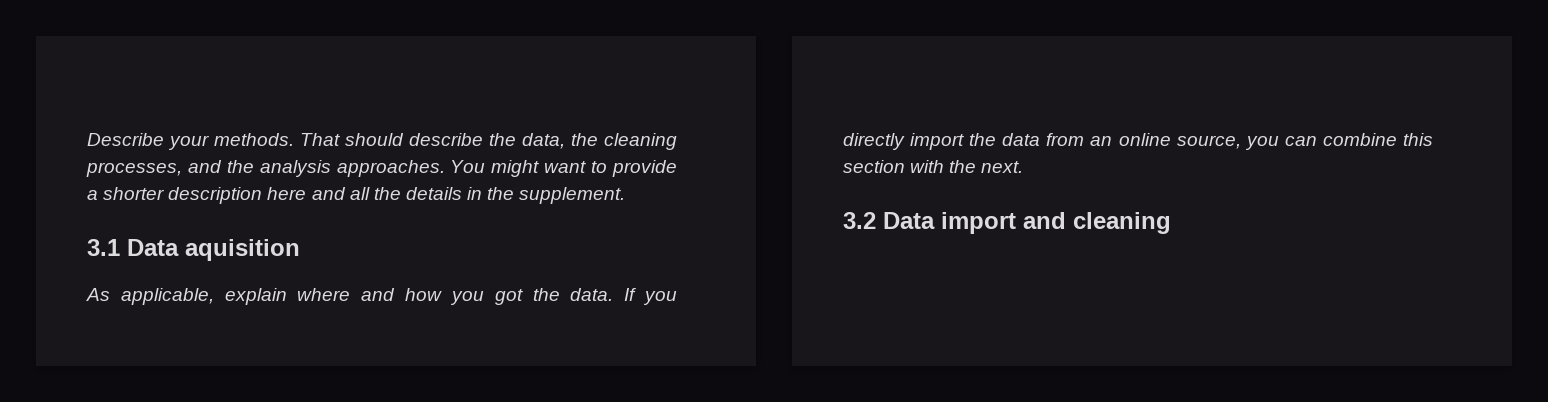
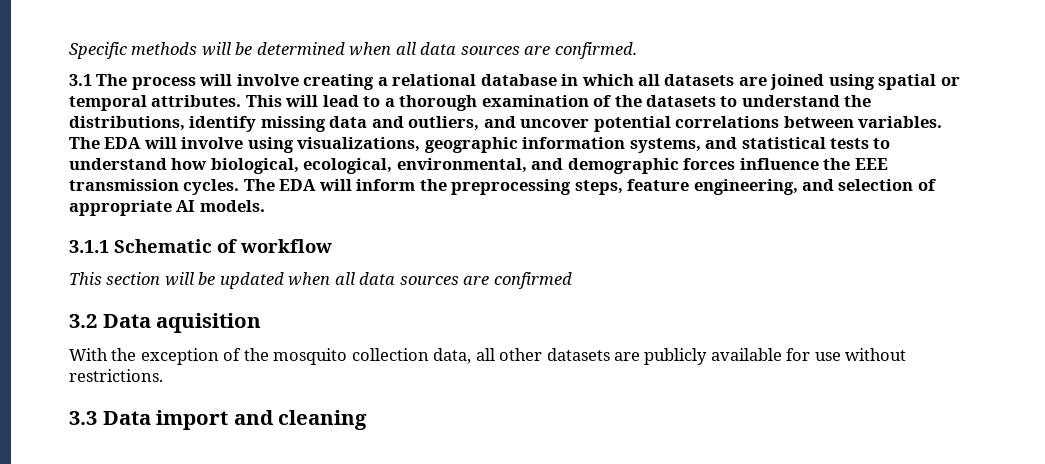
[87,133,677,150] [86,160,678,177] [87,187,626,204] [87,239,300,261] [86,288,677,305] [843,133,1433,150] [843,160,1024,173] [843,212,876,229] Describe your methods. That should describe the data, the cleaning processes, and the analysis approaches. You might want to provide a shorter description here and all the details in the supplement. // 3.1 Data aquisition // As applicable, explain where and how you got the data. If you directly import the data from an online source, you can combine this section with the next. // 3.2 -> [69,42,637,59] [69,74,960,90] [69,95,872,111] [69,116,943,132] [69,137,891,153] [69,158,888,174] [69,179,936,195] [69,200,265,216] [69,239,332,253] [69,272,572,289] [69,313,262,333] [69,348,907,365] [69,369,163,382] [69,411,97,425] Specific methods will be determined when all data sources are confirmed. // 3.1 The process will involve creating a relational database in which all datasets are joined using spatial or temporal attributes. This will lead to a thorough examination of the datasets to understand the distributions, identify missing data and outliers, and uncover potential correlations between variables. The EDA will involve using visualizations, geographic information systems, and statistical tests to understand how biological, ecological, environmental, and demographic forces influence the EEE transmission cycles. The EDA will inform the preprocessing steps, feature engineering, and selection of appropriate AI models. // 3.1.1 Schematic of workflow // This section will be updated when all data sources are confirmed // 3.2 Data aquisition // With the exception of the mosquito collection data, all other datasets are publicly available for use without restrictions. // 3.3

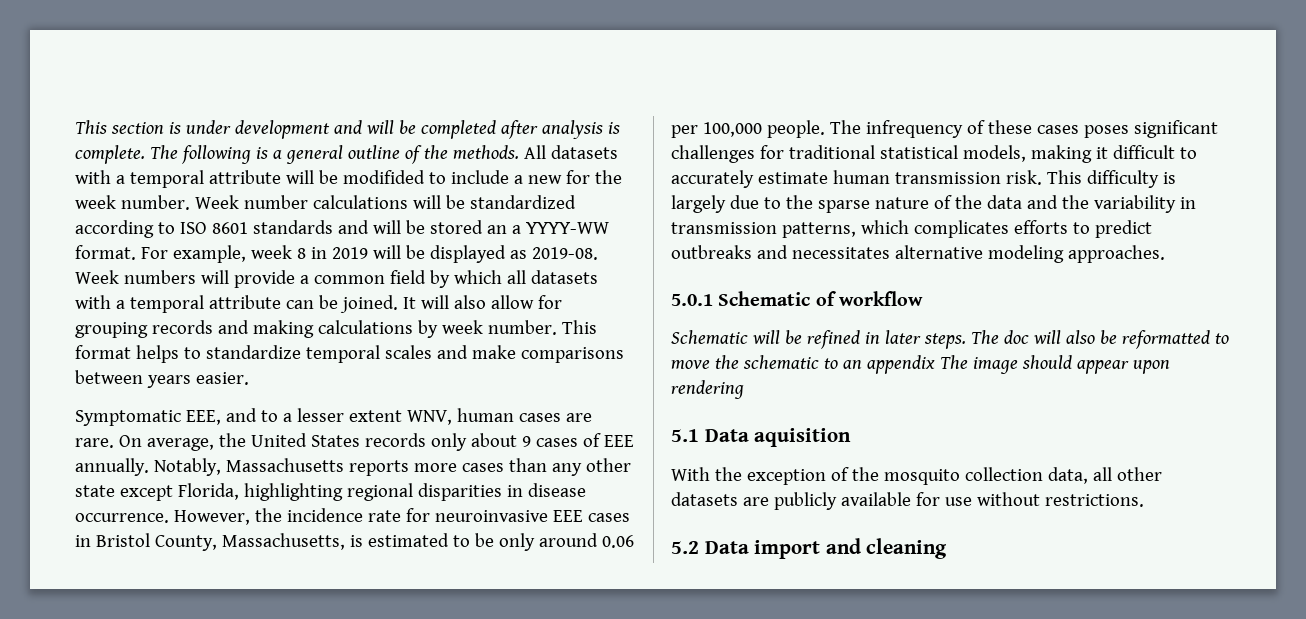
[69,42,637,59] [69,74,960,90] [69,95,872,111] [69,116,943,132] [69,137,891,153] [69,158,888,174] [69,179,936,195] [69,200,265,216] [69,239,332,253] [69,272,572,289] [69,314,97,328] Specific methods will be determined when all data sources are confirmed. // 3.1 The process will involve creating a relational database in which all datasets are joined using spatial or temporal attributes. This will lead to a thorough examination of the datasets to understand the distributions, identify missing data and outliers, and uncover potential correlations between variables. The EDA will involve using visualizations, geographic information systems, and statistical tests to understand how biological, ecological, environmental, and demographic forces influence the EEE transmission cycles. The EDA will inform the preprocessing steps, feature engineering, and selection of appropriate AI models. // 3.1.1 Schematic of workflow // This section will be updated when all data sources are confirmed // 3.2 -> [75,120,620,139] [75,145,618,164] [75,170,622,188] [75,195,576,210] [75,220,609,238] [75,245,598,263] [75,270,598,288] [75,295,562,313] [75,320,597,338] [75,345,624,363] [75,370,249,388] [75,408,592,426] [75,433,634,451] [75,458,631,476] [75,483,586,501] [75,508,630,525] [75,533,634,551] [671,120,1218,138] [671,145,1197,163] [671,170,1176,188] [671,195,1196,213] [671,220,1152,238] [671,245,1165,263] [671,291,923,306] [671,330,1229,349] [671,355,1170,374] [671,380,744,399] [671,429,699,442] This section is under development and will be completed after analysis is complete. The following is a general outline of the methods. All datasets with a temporal attribute will be modifided to include a new for the week number. Week number calculations will be standardized according to ISO 8601 standards and will be stored an a YYYY-WW format. For example, week 8 in 2019 will be displayed as 2019-08. Week numbers will provide a common field by which all datasets with a temporal attribute can be joined. It will also allow for grouping records and making calculations by week number. This format helps to standardize temporal scales and make comparisons between years easier. // Symptomatic EEE, and to a lesser extent WNV, human cases are rare. On average, the United States records only about 9 cases of EEE annually. Notably, Massachusetts reports more cases than any other state except Florida, highlighting regional disparities in disease occurrence. However, the incidence rate for neuroinvasive EEE cases in Bristol County, Massachusetts, is estimated to be only around 0.06 per 100,000 people. The infrequency of these cases poses significant challenges for traditional statistical models, making it difficult to accurately estimate human transmission risk. This difficulty is largely due to the sparse nature of the data and the variability in transmission patterns, which complicates efforts to predict outbreaks and necessitates alternative modeling approaches. // 5.0.1 Schematic of workflow // Schematic will be refined in later steps. The doc will also be reformatted to move the schematic to an appendix The image should appear upon rendering // 5.1
[69,411,97,425] 3.3 -> [671,541,699,554] 5.2

